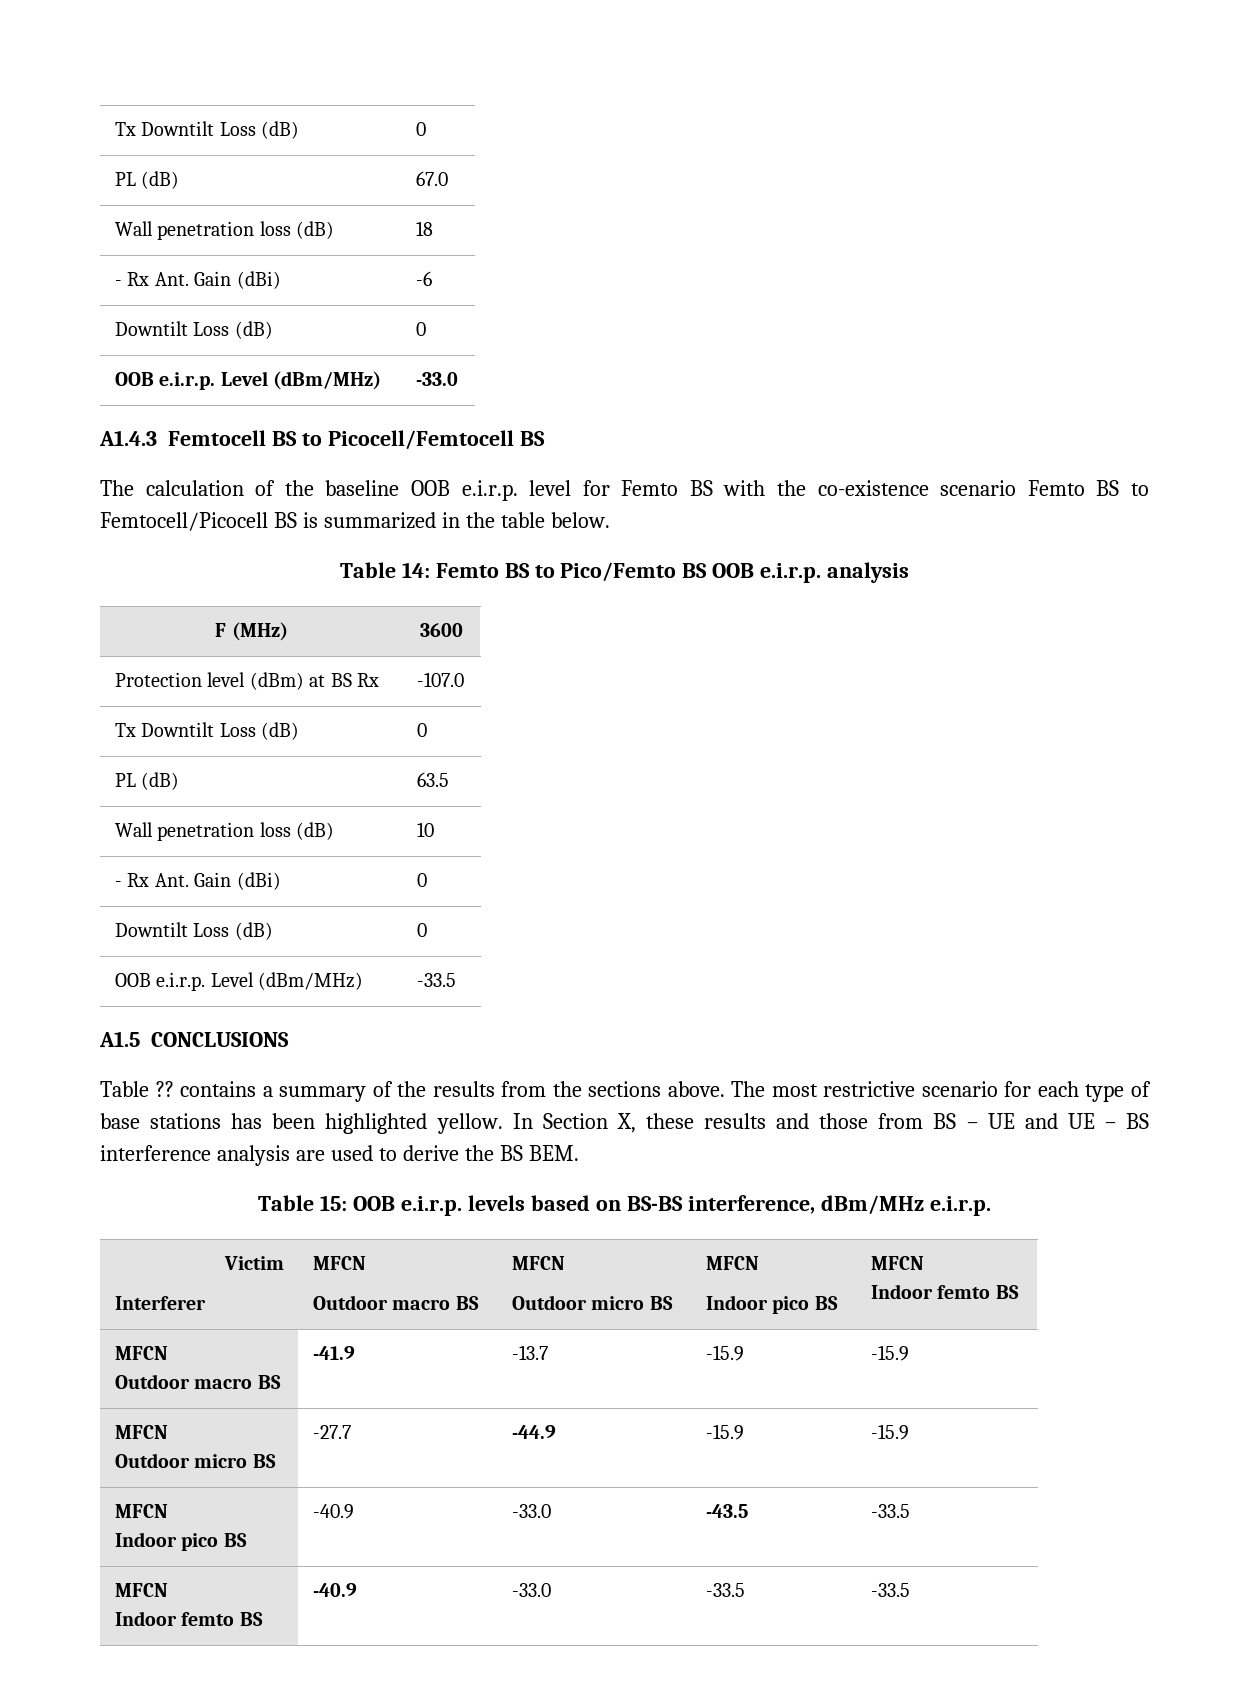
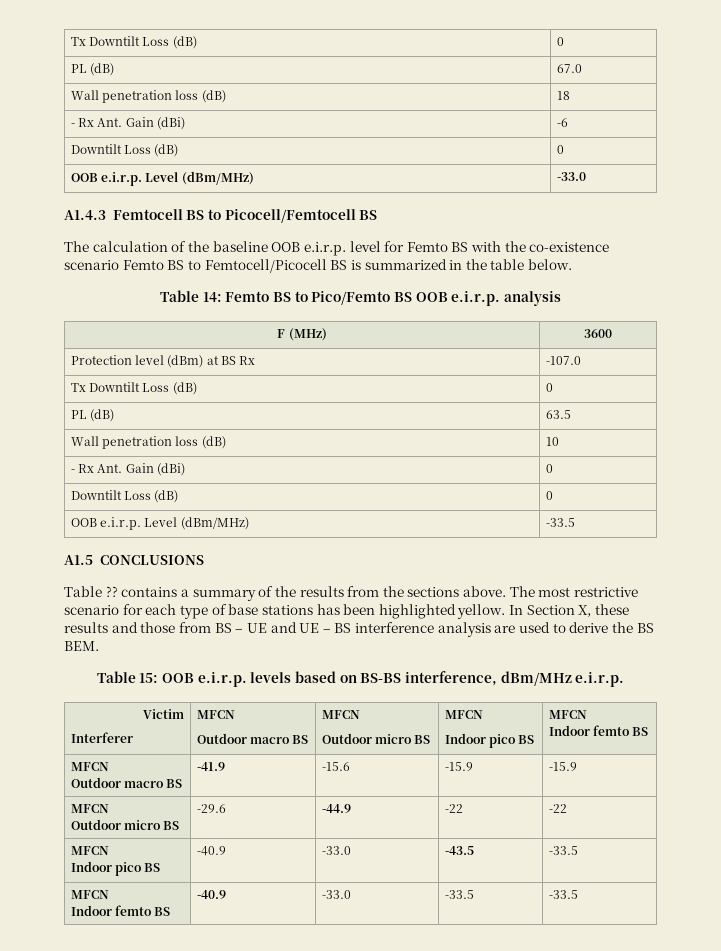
[511,1345,548,1360] -13.7 -> [321,762,350,771] -15.6
[312,1425,351,1439] -27.7 -> [196,804,226,813] -29.6
[705,1424,744,1440] [870,1424,909,1440] -15.9 | -15.9 -> [444,804,463,813] [548,804,567,813] -22 | -22

